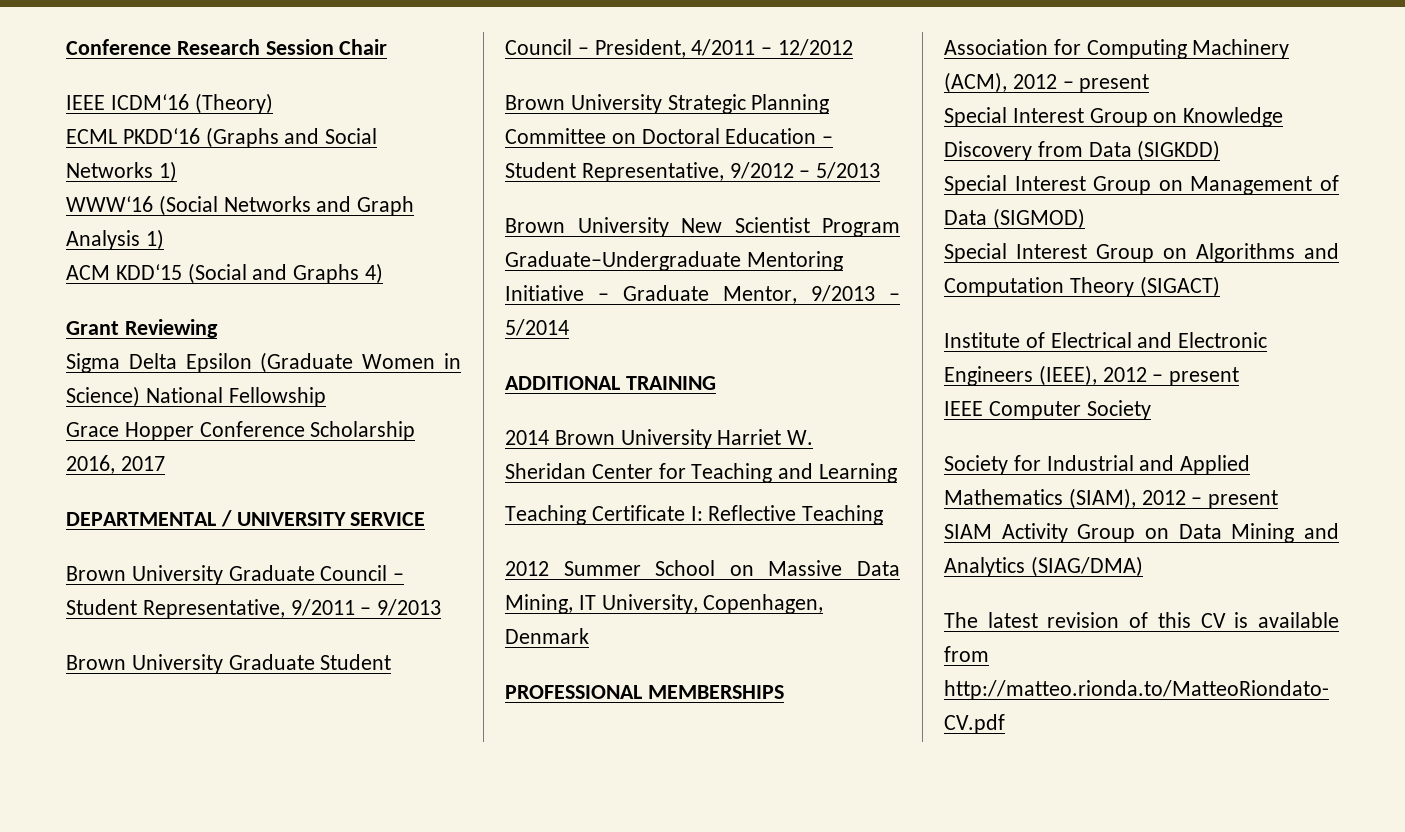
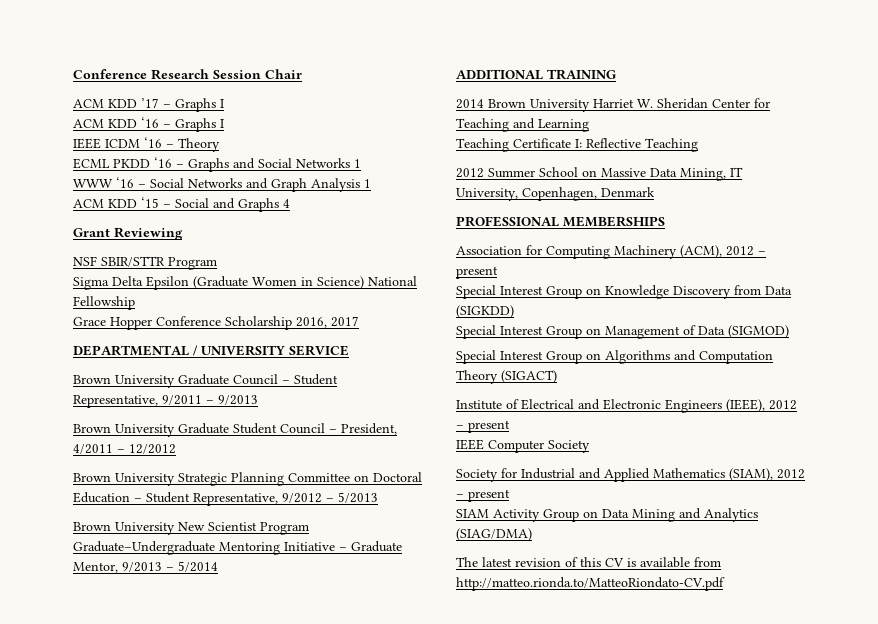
[66,93,273,114] [66,127,378,148] [66,161,177,182] [66,195,218,216] IEEE ICDM‘16 (Theory) // ECML PKDD‘16 (Graphs and Social Networks 1) // WWW‘16 (Social -> [73,98,224,112] [73,117,224,132] [73,137,220,152] [73,157,361,172] [73,177,184,188] ACM KDD ’17 – Graphs I // ACM KDD ‘16 – Graphs I // IEEE ICDM ‘16 – Theory // ECML PKDD ‘16 – Graphs and Social Networks 1 // WWW ‘16 – Social
[145,229,164,250] [66,263,247,284] 1) // ACM KDD‘15 (Social -> [364,179,371,188] [73,197,209,208] 1 // ACM KDD ‘15 – Social
[365,263,384,284] 4) -> [283,199,290,208] 4
(218, 328) none -> [73,256,217,270] // NSF SBIR/STTR Program

